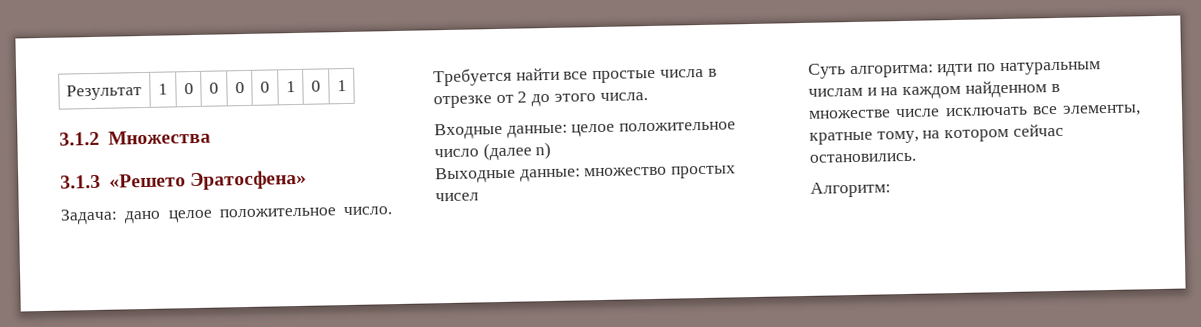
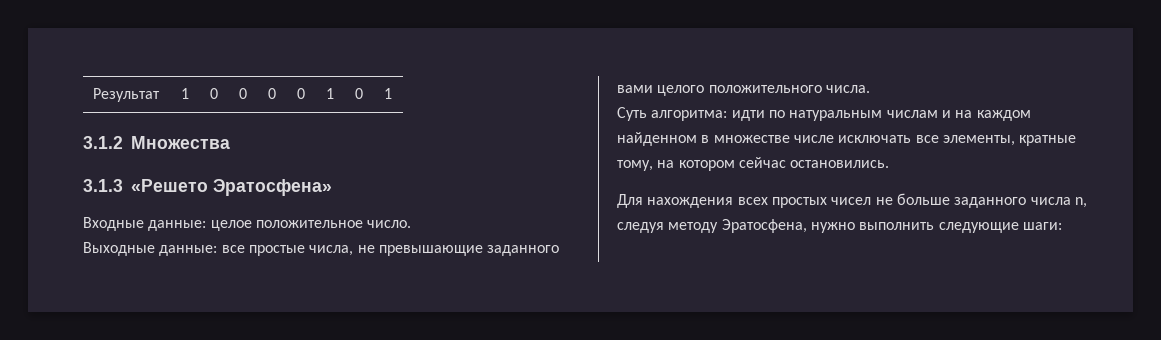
[60,206,392,225] [433,67,717,87] [433,91,648,109] // Задача: дано целое положительное число. Требуется найти все простые числа в отрезке от 2 до этого числа. -> (332, 187) none
[434,141,552,161] число (далее n) -> [367,220,412,228] число.
[584,165,737,179] [435,192,479,202] множество простых чисел -> [221,245,560,256] [617,85,870,96] все простые числа, не превышающие заданного вами целого положительного числа.
[810,181,891,198] Алгоритм: -> [617,193,1087,208] [617,219,1062,233] Для нахождения всех простых чисел не больше заданного числа n, следуя методу Эратосфена, нужно выполнить следующие шаги:

